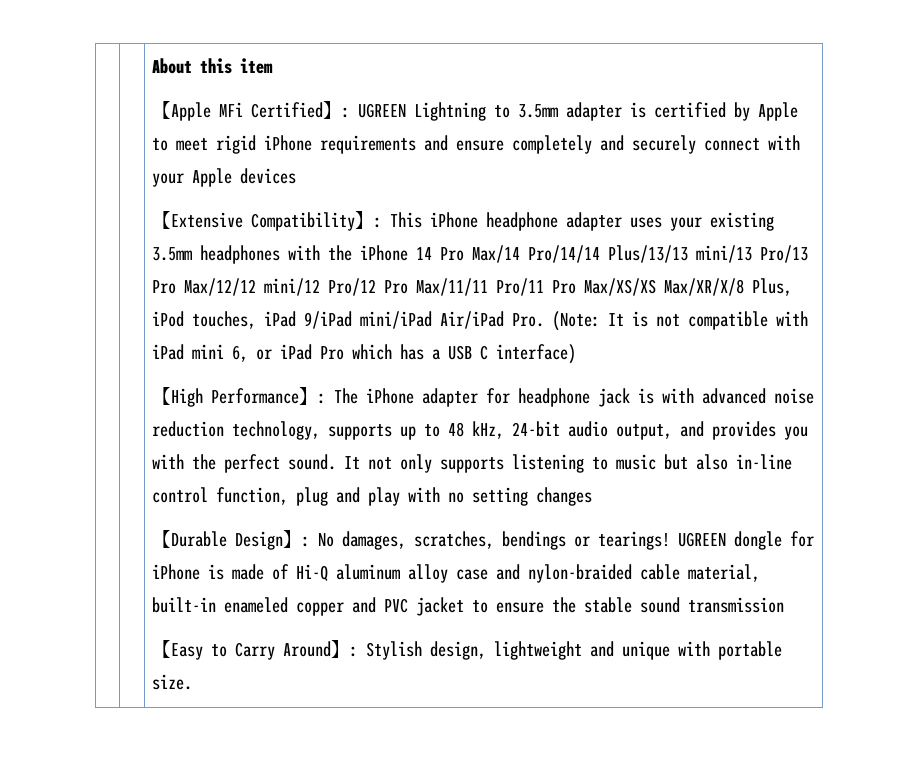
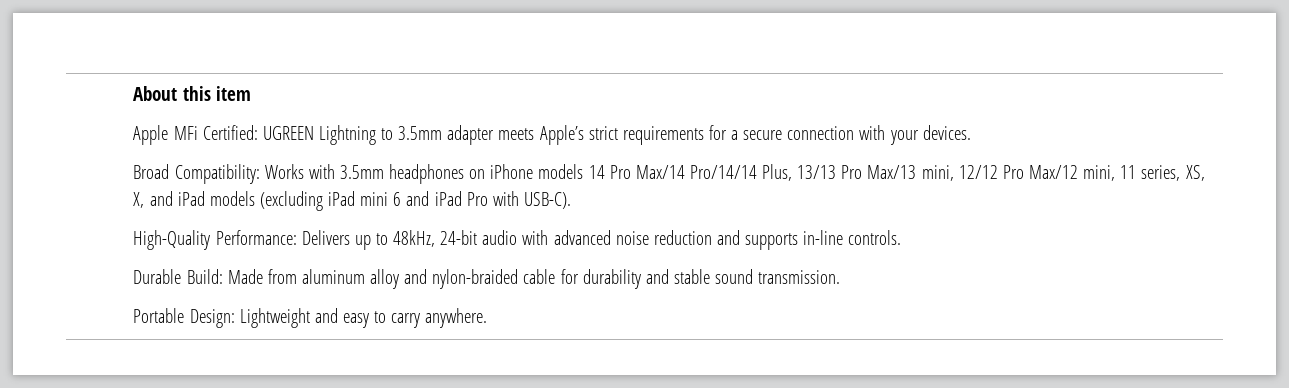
[151,101,171,119] 【 -> (251, 93) none
[250,101,350,119] Certified】: -> [202,125,258,140] Certified:
[629,102,798,121] [151,135,800,154] [151,168,296,187] [151,211,774,231] [151,245,808,264] [151,278,792,296] [151,311,808,331] [151,344,576,364] [151,387,814,407] [151,421,808,440] [151,454,792,473] [151,487,592,506] [151,530,814,550] [151,564,328,581] is certified by Apple to meet rigid iPhone requirements and ensure completely and securely connect with your Apple devices // 【Extensive Compatibility】: This iPhone headphone adapter uses your existing 3.5mm headphones with the iPhone 14 Pro Max/14 Pro/14/14 Plus/13/13 mini/13 Pro/13 Pro Max/12/12 mini/12 Pro/12 Pro Max/11/11 Pro/11 Pro Max/XS/XS Max/XR/X/8 Plus, iPod touches, iPad 9/iPad mini/iPad Air/iPad Pro. (Note: It is not compatible with iPad mini 6, or iPad Pro which has a USB C interface) // 【High Performance】: The iPhone adapter for headphone jack is with advanced noise reduction technology, supports up to 48 kHz, 24-bit audio output, and provides you with the perfect sound. It not only supports listening to music but also in-line control function, plug and play with no setting changes // 【Durable Design】: No damages, scratches, bendings or tearings! UGREEN dongle for iPhone is made of Hi-Q -> [498,125,971,145] [133,164,1205,184] [133,191,571,211] [133,230,902,250] [133,269,297,284] meets Apple’s strict requirements for a secure connection with your devices. // Broad Compatibility: Works with 3.5mm headphones on iPhone models 14 Pro Max/14 Pro/14/14 Plus, 13/13 Pro Max/13 mini, 12/12 Pro Max/12 mini, 11 series, XS, X, and iPad models (excluding iPad mini 6 and iPad Pro with USB-C). // High-Quality Performance: Delivers up to 48kHz, 24-bit audio with advanced noise reduction and supports in-line controls. // Durable Build: Made from
[455,569,488,580] case -> (400, 279) none
[687,564,760,582] [151,597,784,616] [151,640,782,660] [151,674,192,690] material, built-in enameled copper and PVC jacket to ensure the stable sound transmission // 【Easy to Carry Around】: Stylish design, lightweight and unique with portable size. -> [560,269,841,289] [133,308,488,328] for durability and stable sound transmission. // Portable Design: Lightweight and easy to carry anywhere.

